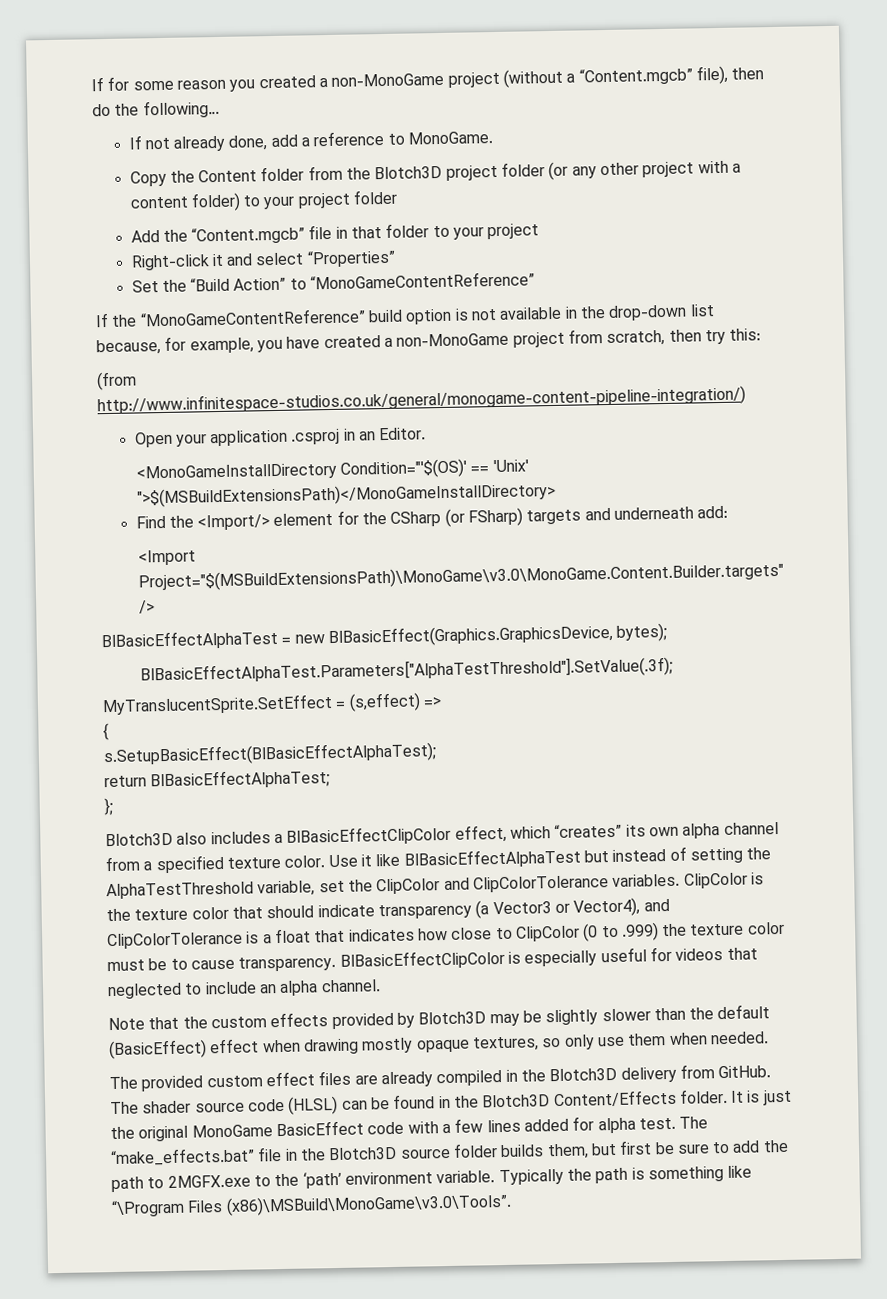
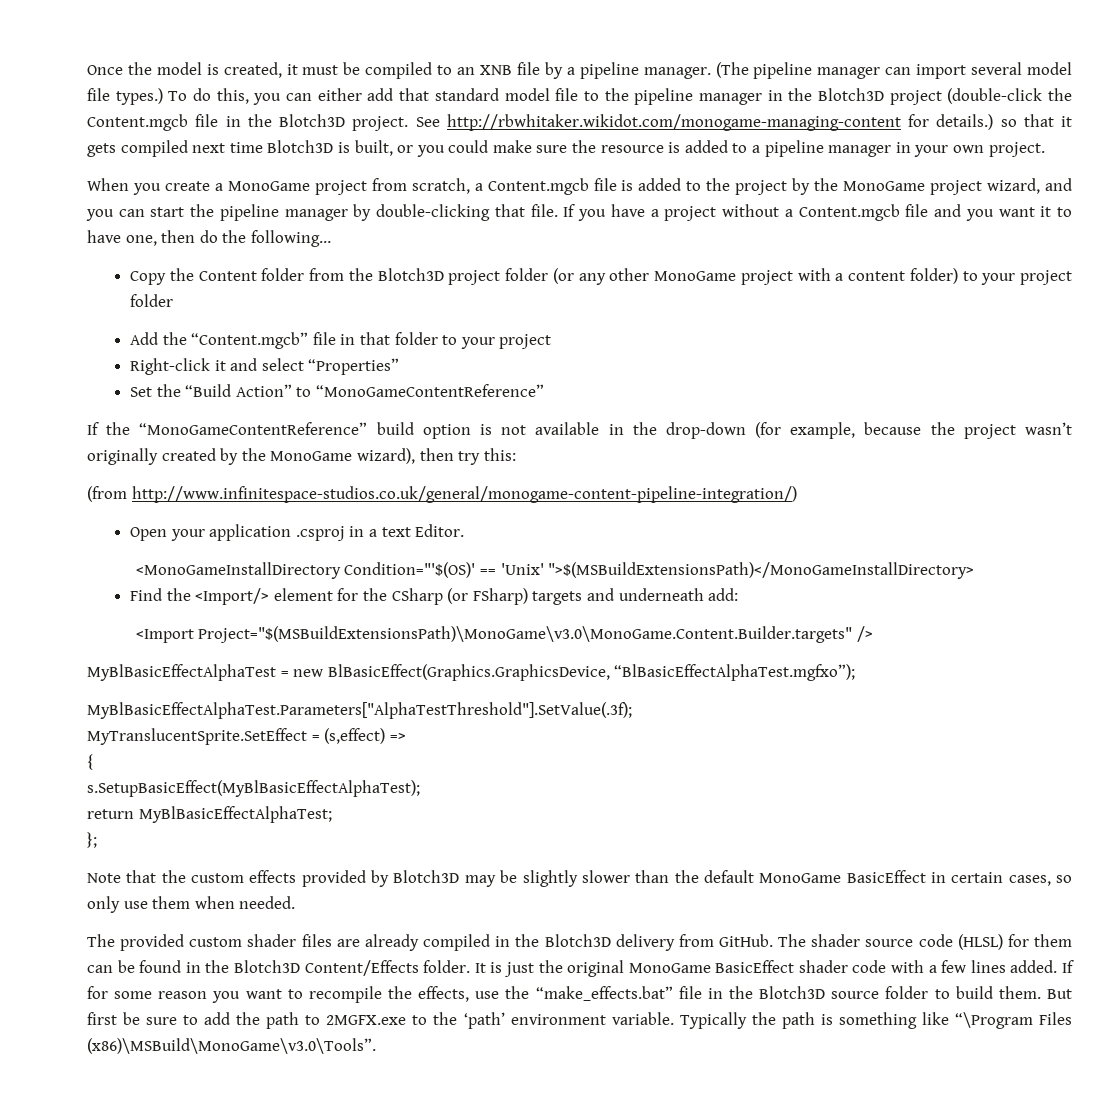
[91,65,765,92] [92,99,220,119] [128,130,494,152] If for some reason you created a non-MonoGame project (without a “Content.mgcb” file), then do the following… // If not already done, add a reference to MonoGame. -> [87,62,1072,79] [87,88,1072,105] [87,114,1072,131] [87,140,1045,157] [87,178,1073,195] [86,204,1073,221] [87,230,331,247] Once the model is created, it must be compiled to an XNB file by a pipeline manager. (The pipeline manager can import several model file types.) To do this, you can either add that standard model file to the pipeline manager in the Blotch3D project (double-click the Content.mgcb file in the Blotch3D project. See http://rbwhitaker.wikidot.com/monogame-managing-content for details.) so that it gets compiled next time Blotch3D is built, or you could make sure the resource is added to a pipeline manager in your own project. // When you create a MonoGame project from scratch, a Content.mgcb file is added to the project by the MonoGame project wizard, and you can start the pipeline manager by double-clicking that file. If you have a project without a Content.mgcb file and you want it to have one, then do the following…
(640, 169) none -> [654,271,737,281] MonoGame
[689,304,715,317] [96,329,666,356] list because, for example, you have created a non-MonoGame project from scratch, -> [755,422,1072,439] [87,448,415,465] (for example, because the project wasn’t originally created by the MonoGame wizard),
[359,431,377,441] an -> [369,527,411,537] a text
[101,629,278,651] BlBasicEffectAlphaTest -> [87,664,276,681] MyBlBasicEffectAlphaTest
[616,622,668,642] [139,655,673,685] bytes); // BlBasicEffectAlphaTest.Parameters["AlphaTestThreshold"].SetValue(.3f); -> [614,664,856,681] [87,702,632,719] “BlBasicEffectAlphaTest.mgfxo”); // MyBlBasicEffectAlphaTest.Parameters["AlphaTestThreshold"].SetValue(.3f);
[103,742,436,767] s.SetupBasicEffect(BlBasicEffectAlphaTest); -> [87,780,420,797] s.SetupBasicEffect(MyBlBasicEffectAlphaTest);
[150,769,331,790] BlBasicEffectAlphaTest; -> [138,806,332,823] MyBlBasicEffectAlphaTest;
[105,822,779,847] [105,846,772,874] [106,872,764,900] [106,897,670,922] [107,921,785,950] [107,946,758,972] [107,979,381,1000] // Blotch3D also includes a BlBasicEffectClipColor effect, which “creates” its own alpha channel from a specified texture color. Use it like BlBasicEffectAlphaTest but instead of setting the AlphaTestThreshold variable, set the ClipColor and ClipColorTolerance variables. ClipColor is the texture color that should indicate transparency (a Vector3 or Vector4), and ClipColorTolerance is a float that indicates how close to ClipColor (0 to .999) the texture color must be to cause transparency. BlBasicEffectClipColor is especially useful for videos that neglected to include an alpha channel. -> (97, 840) none
[108,1036,539,1060] (BasicEffect) effect when drawing mostly opaque textures, -> [759,870,1051,886] MonoGame BasicEffect in certain cases,
[265,1071,315,1087] effect -> [247,934,297,947] shader
(339, 1105) none -> [1007,934,1072,947] for them
(364, 1128) none -> [798,960,848,973] shader
[523,1116,709,1134] added for alpha test. The -> [1010,960,1075,973] [87,986,530,1003] added. If for some reason you want to recompile the effects, use the
[500,1142,617,1160] builds them, but -> [934,986,1072,999] to build them. But

